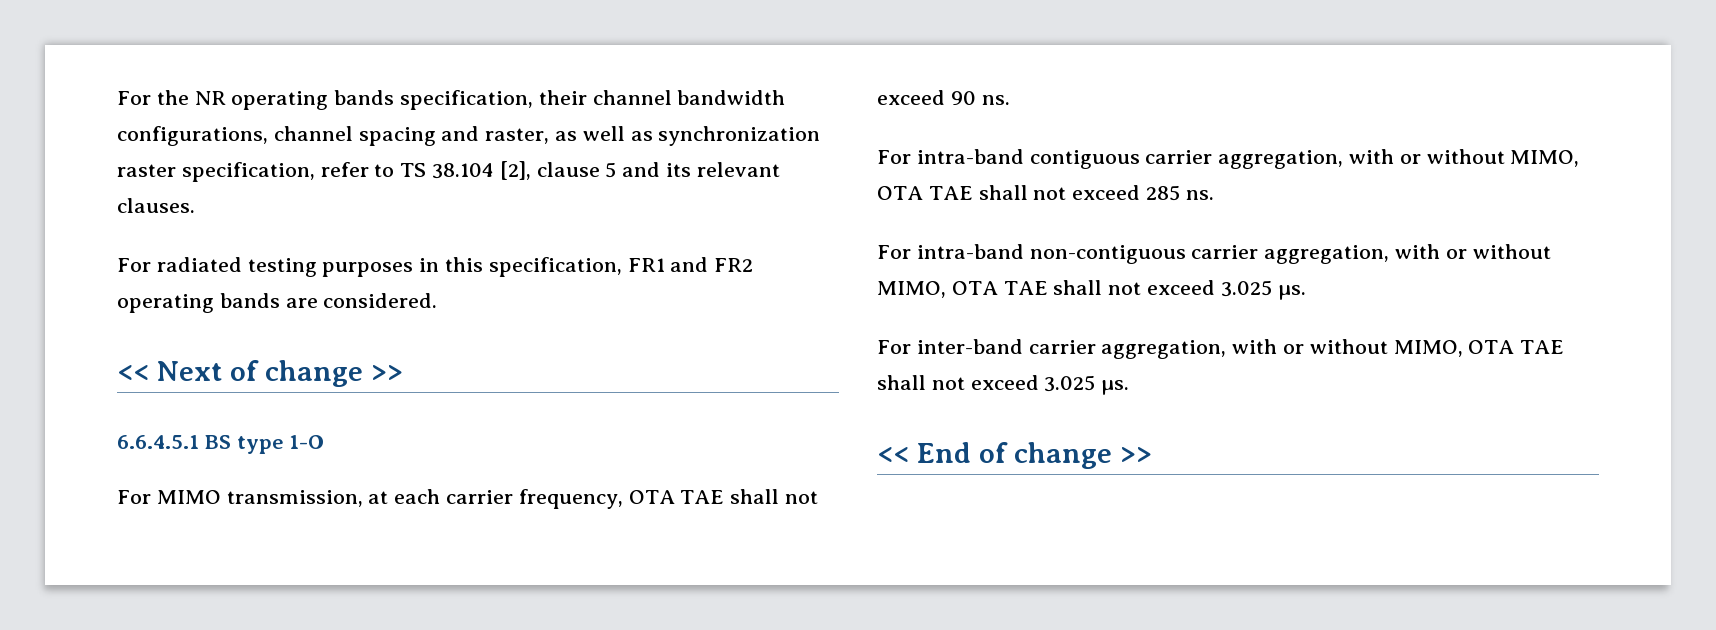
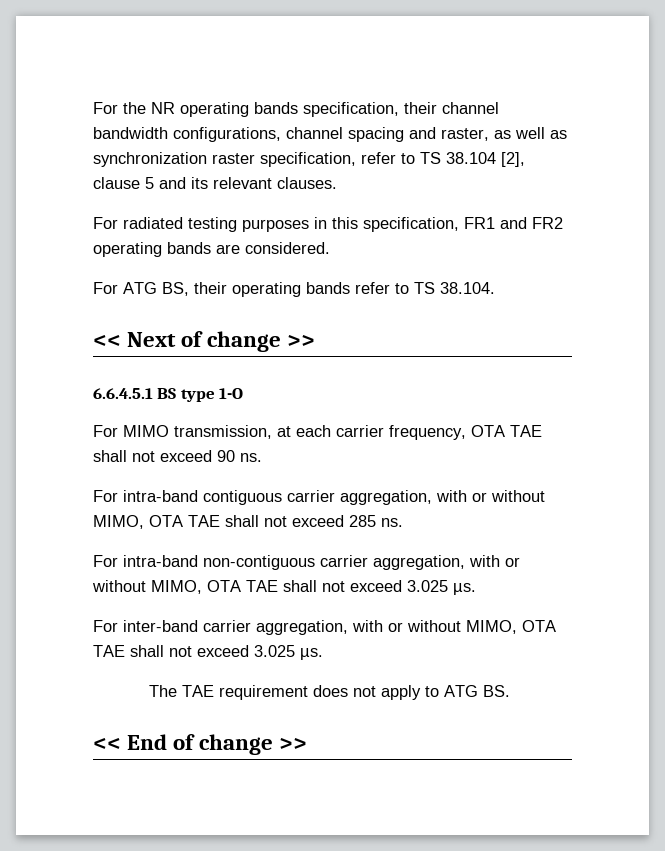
(438, 300) none -> [93,282,495,297] // For ATG BS, their operating bands refer to TS 38.104.
(1130, 387) none -> [148,685,510,700] // The TAE requirement does not apply to ATG BS.

